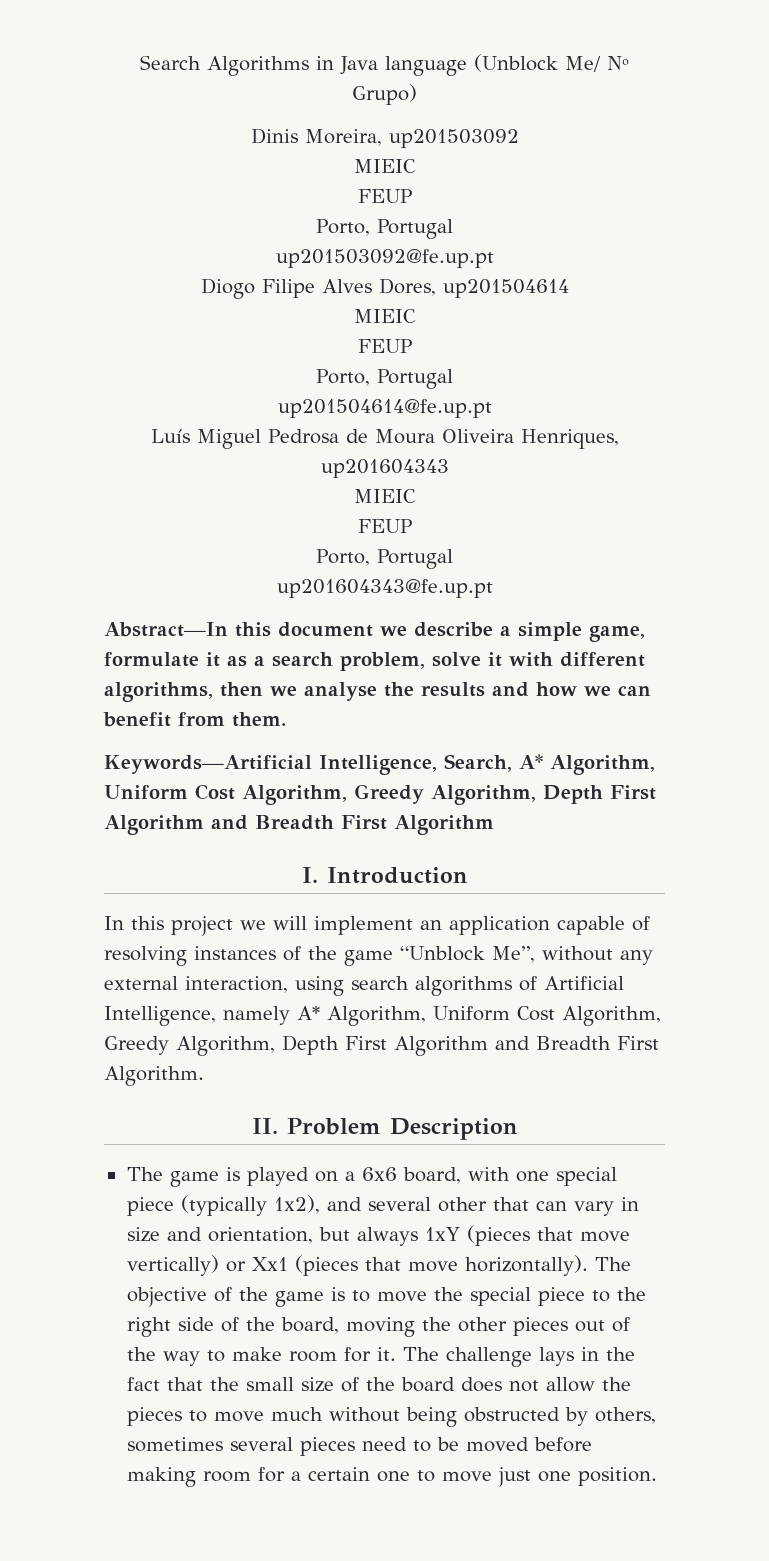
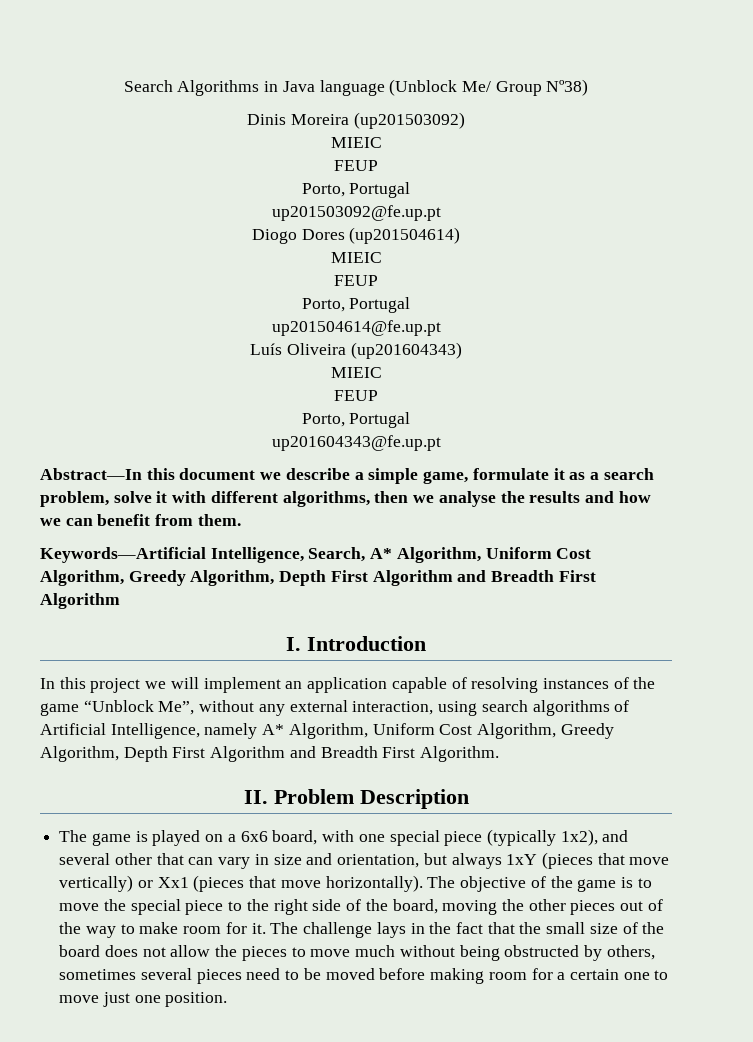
[606,56,630,70] [352,84,417,105] Nº Grupo) -> [495,79,589,96] Group Nº38)
[304,129,519,148] Moreira, up201503092 -> [291,112,465,129] Moreira (up201503092)
[261,278,569,298] Filipe Alves Dores, up201504614 -> [301,227,461,244] Dores (up201504614)
[196,429,619,449] [320,459,449,478] Miguel Pedrosa de Moura Oliveira Henriques, up201604343 -> [287,342,462,359] Oliveira (up201604343)

